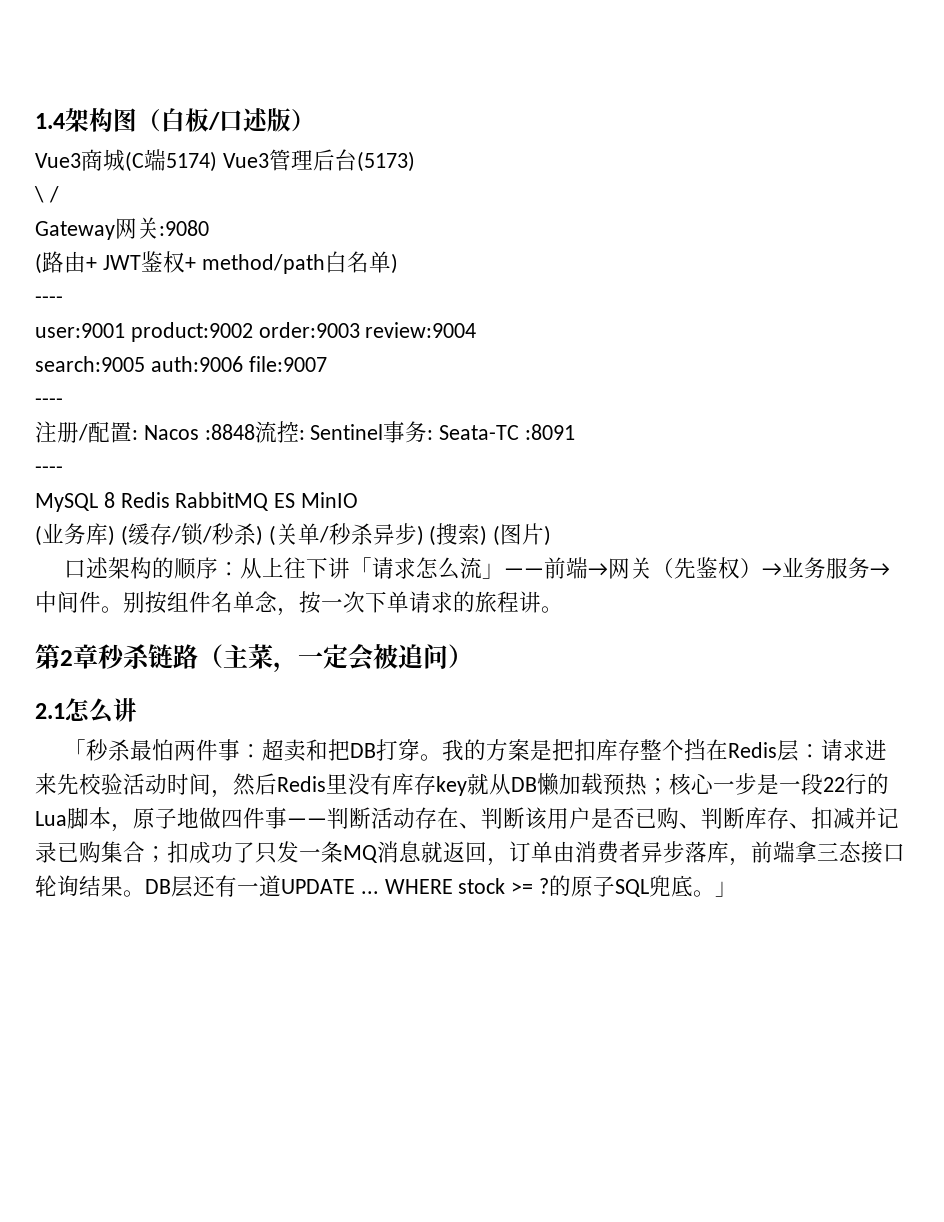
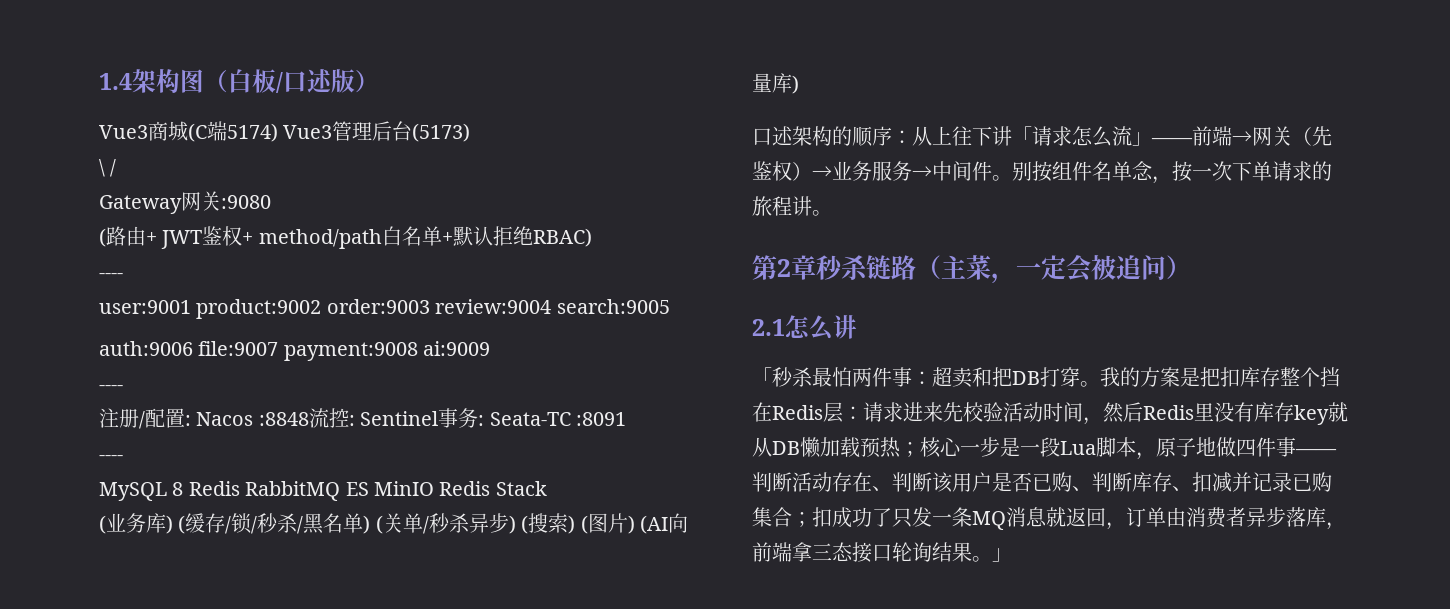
[390,253,398,274] ) -> [441,226,592,247] +默认拒绝RBAC)
[35,356,145,372] // search:9005 -> [556,299,670,314] search:9005 //
(327, 364) none -> [283,341,491,361] payment:9008 ai:9009
(359, 500) none -> [439,481,547,496] Redis Stack
(256, 534) none -> [297,513,364,534] /黑名单
(552, 535) none -> [639,513,688,534] [752,73,799,94] (AI向量库)
[823,773,889,795] 22行的 -> (1060, 447) none
[145,875,716,898] DB层还有一道UPDATE ... WHERE stock >= ?的原子SQL兜底。 -> (992, 559) none

